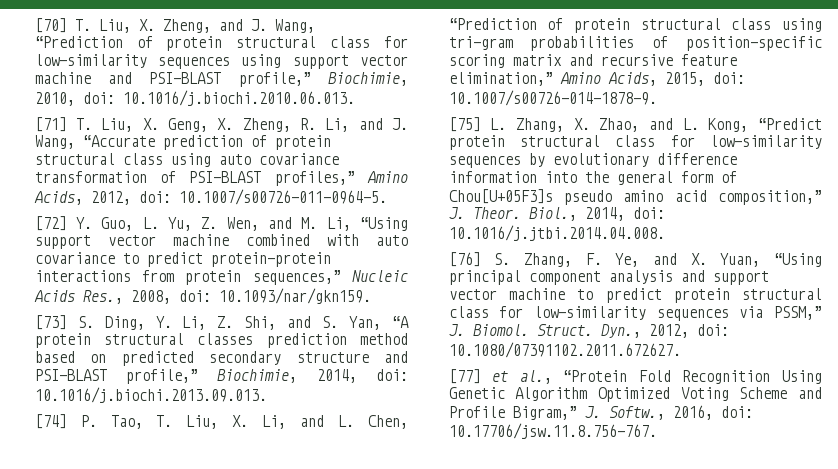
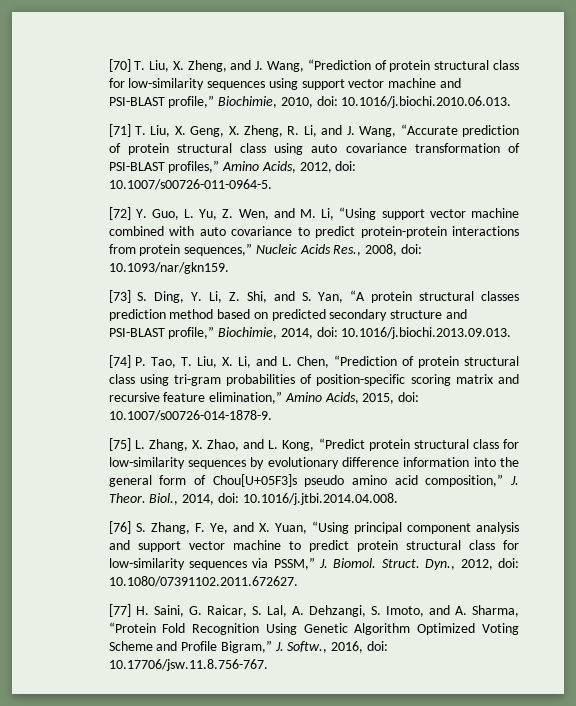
[492,370,552,384] et al., -> [135,605,520,617] H. Saini, G. Raicar, S. Lal, A. Dehzangi, S. Imoto, and A. Sharma,

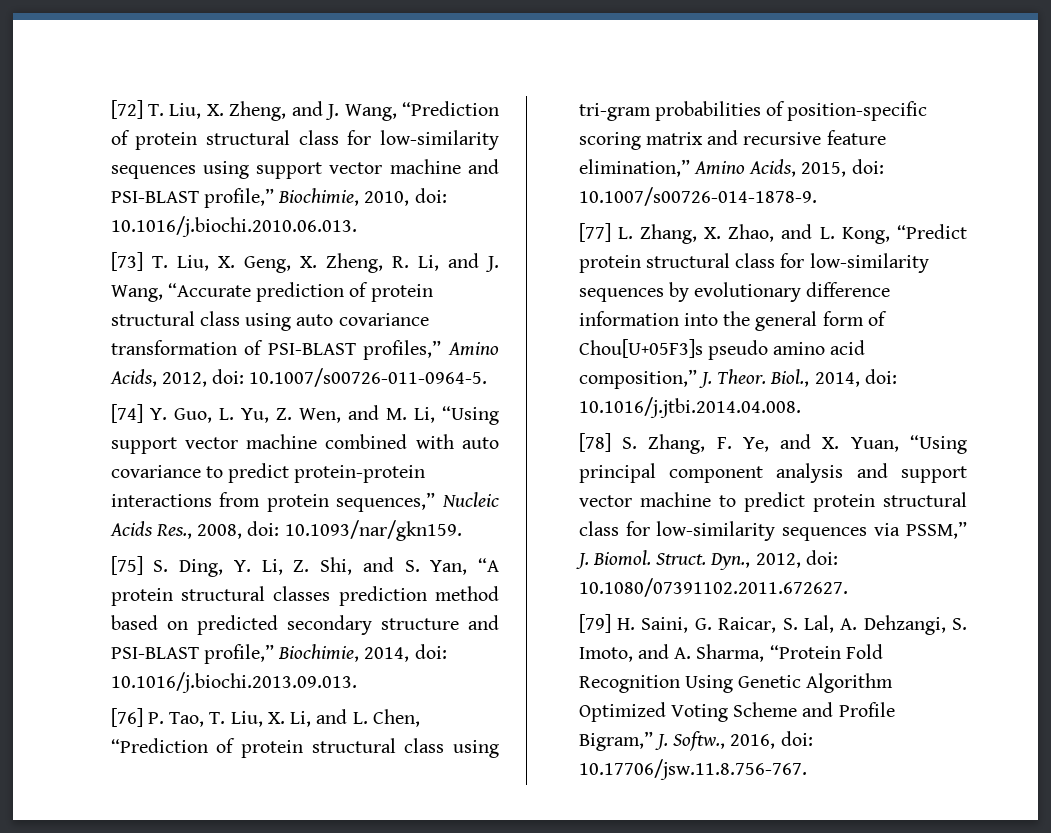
[108,59,131,72] [70] -> [110,100,143,119] [72]
[108,124,131,137] [71] -> [110,252,143,271] [73]
[108,207,131,220] [72] -> [110,404,143,423] [74]
[108,290,131,303] [73] -> [110,556,143,575] [75]
[108,355,131,368] [74] -> [110,708,143,727] [76]
[108,438,131,451] [75] -> [578,223,611,242] [77]
[108,521,131,534] [76] -> [578,433,611,452] [78]
[108,604,131,617] [77] -> [578,614,611,633] [79]

